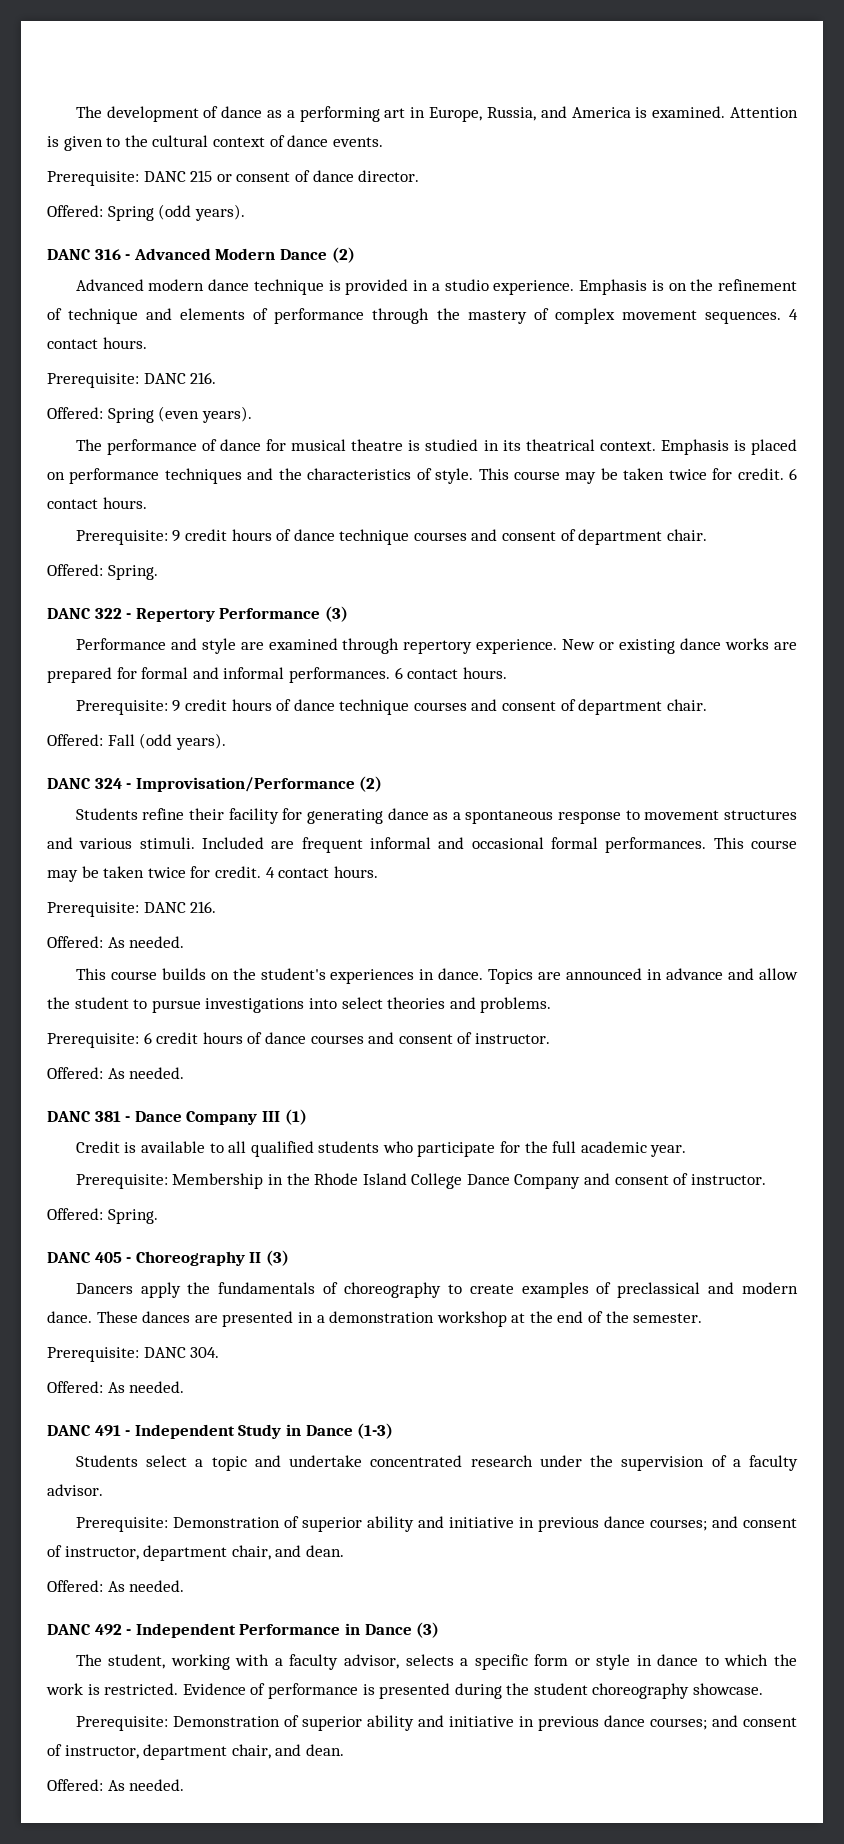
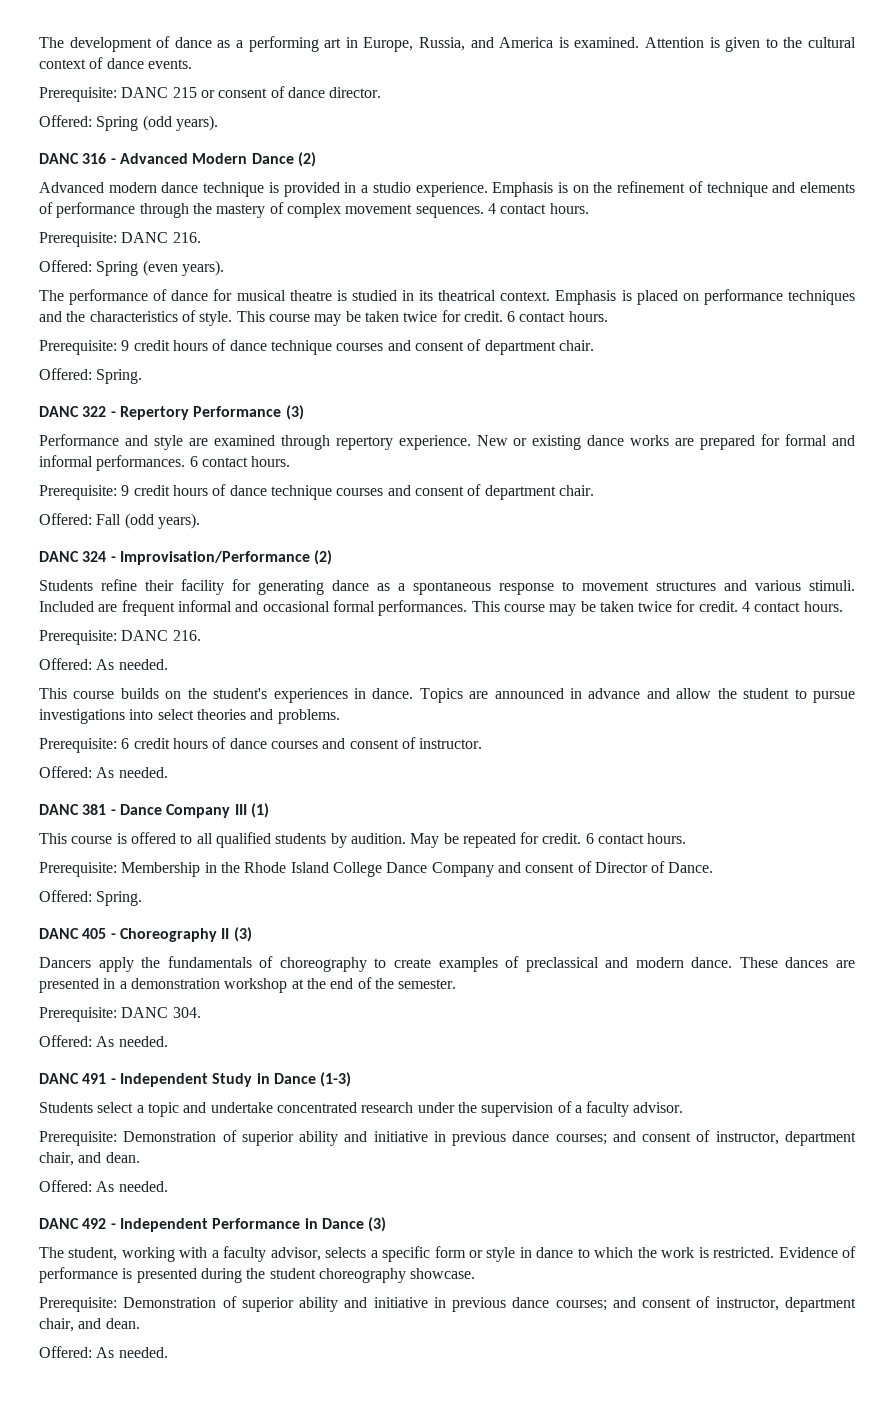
[75,1141,687,1157] Credit is available to all qualified students who participate for the full academic year. -> [39,832,687,848] This course is offered to all qualified students by audition. May be repeated for credit. 6 contact hours.
[690,1174,766,1185] instructor. -> [594,861,714,873] Director of Dance.

